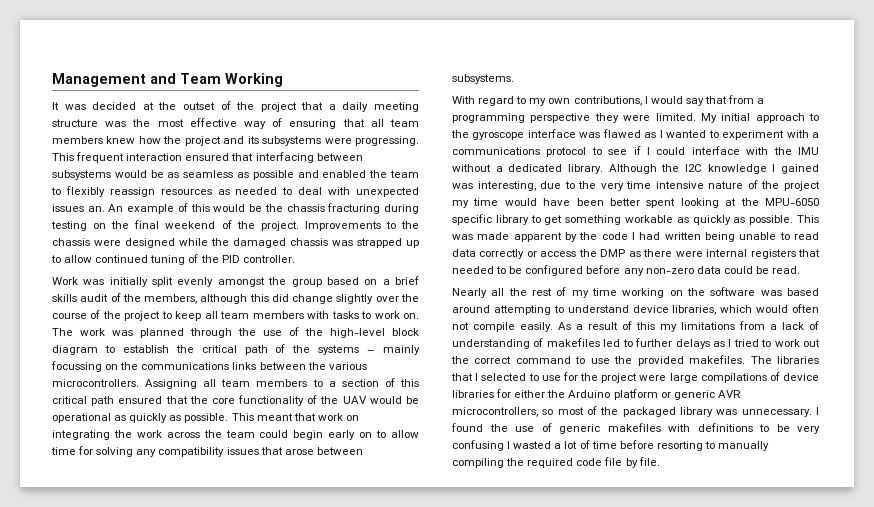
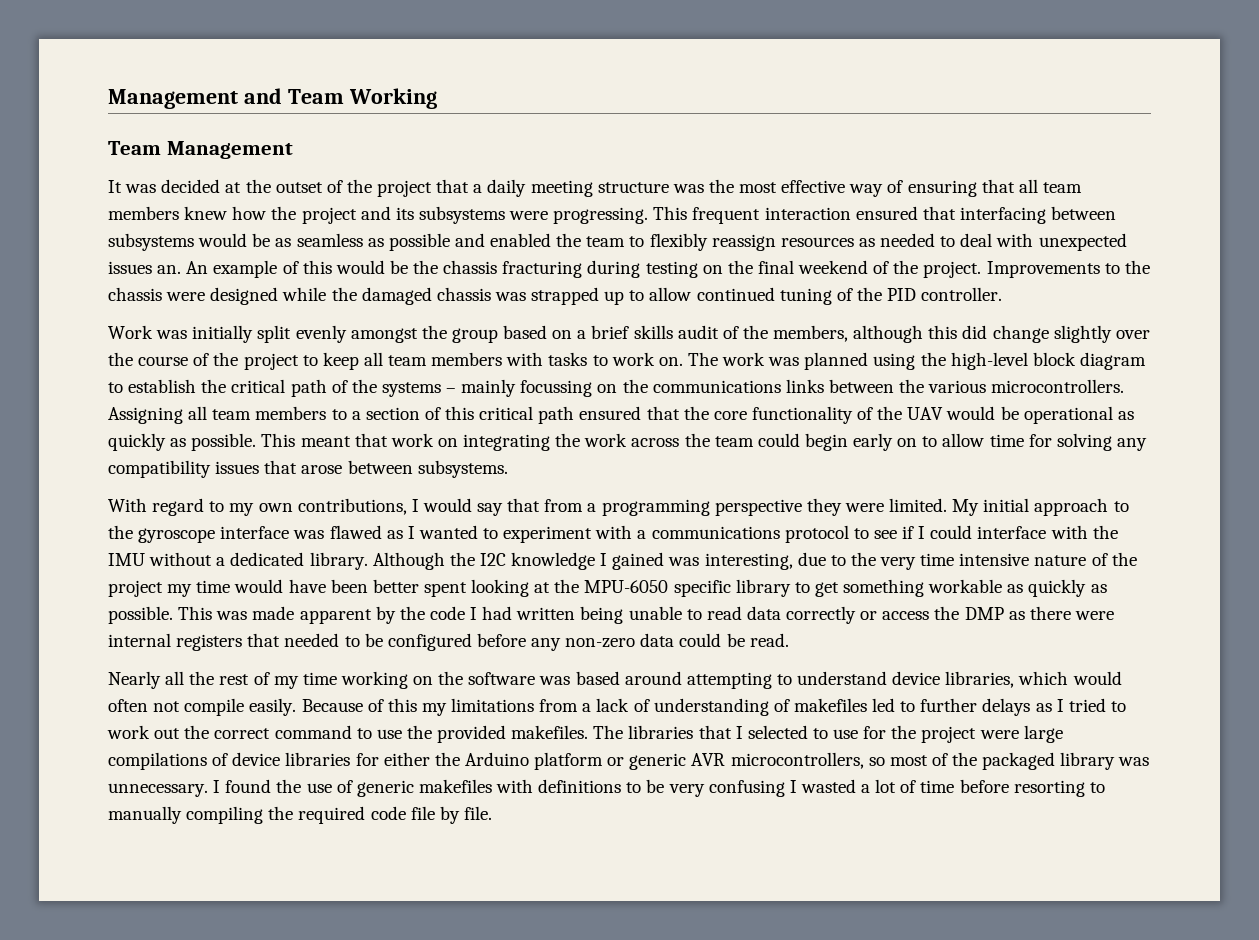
(283, 80) none -> [108,141,293,159] // Team Management
[190,327,299,338] through the use of -> [873,353,916,370] using
[558,322,618,330] As a result -> [301,699,363,712] Because

